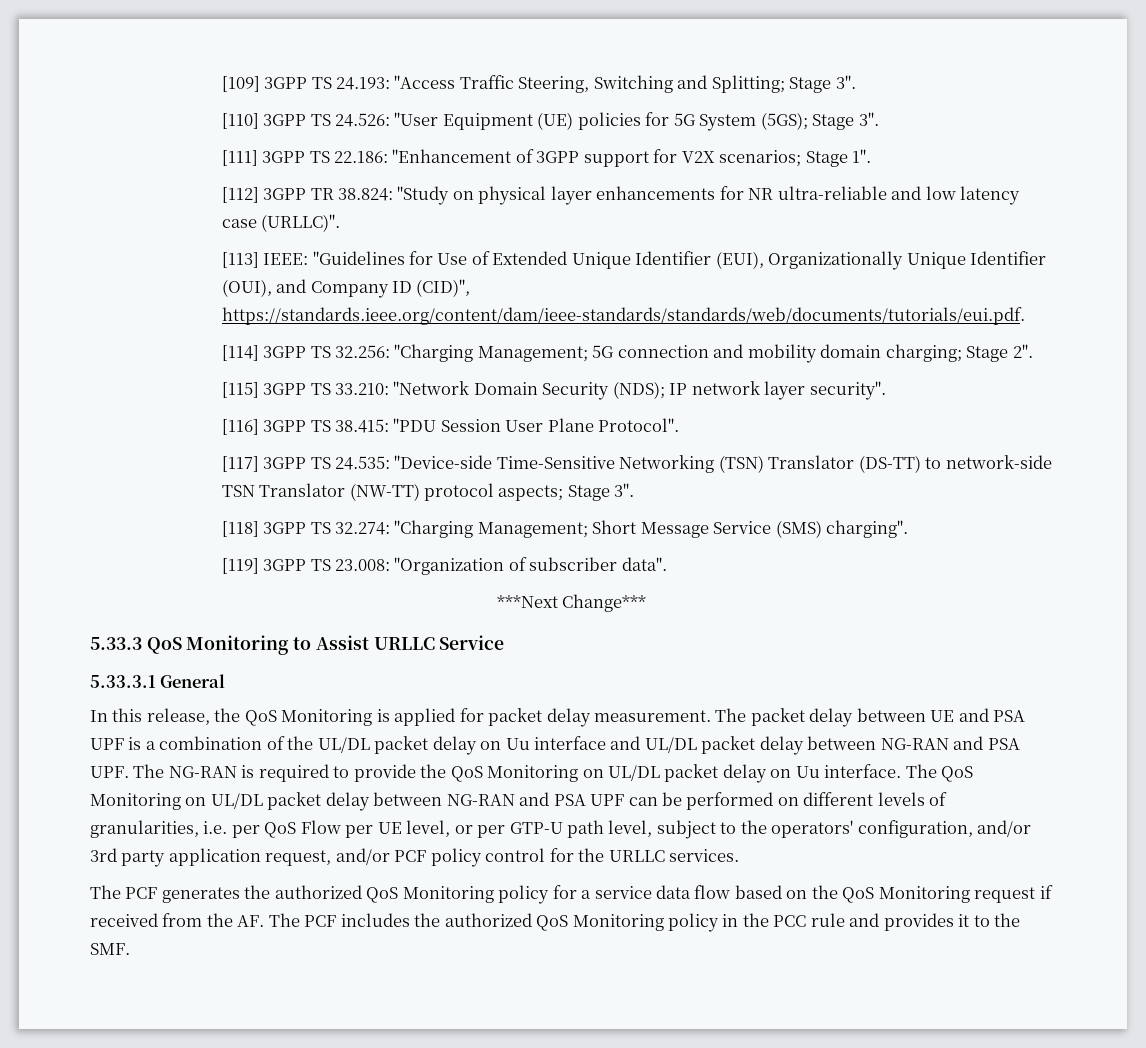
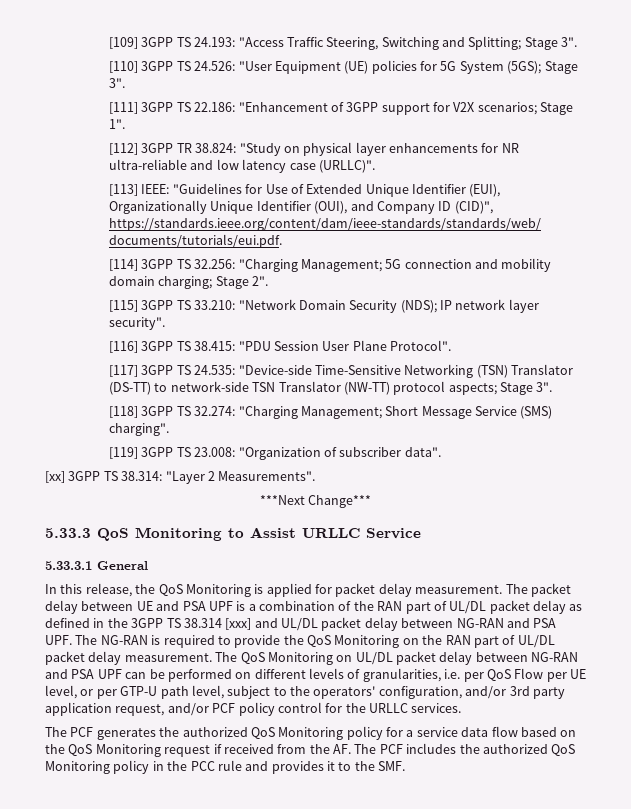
(667, 564) none -> [45,471,316,484] // [xx] 3GPP TS 38.314: "Layer 2 Measurements".
[317,736,607,755] UL/DL packet delay on Uu interface -> [377,600,583,614] [45,618,252,630] RAN part of UL/DL packet delay as defined in the 3GPP TS 38.314 [xxx]
[608,764,902,783] UL/DL packet delay on Uu interface. -> [422,635,555,648] [45,651,212,665] the RAN part of UL/DL packet delay measurement.

